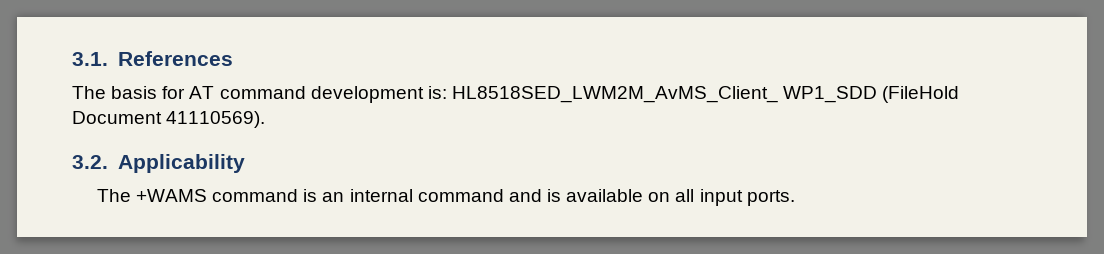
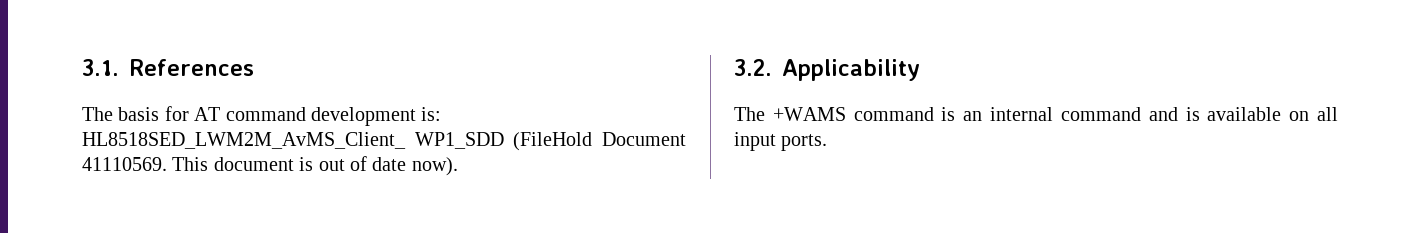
[166,111,266,128] 41110569). -> [82,156,458,176] 41110569. This document is out of date now).

